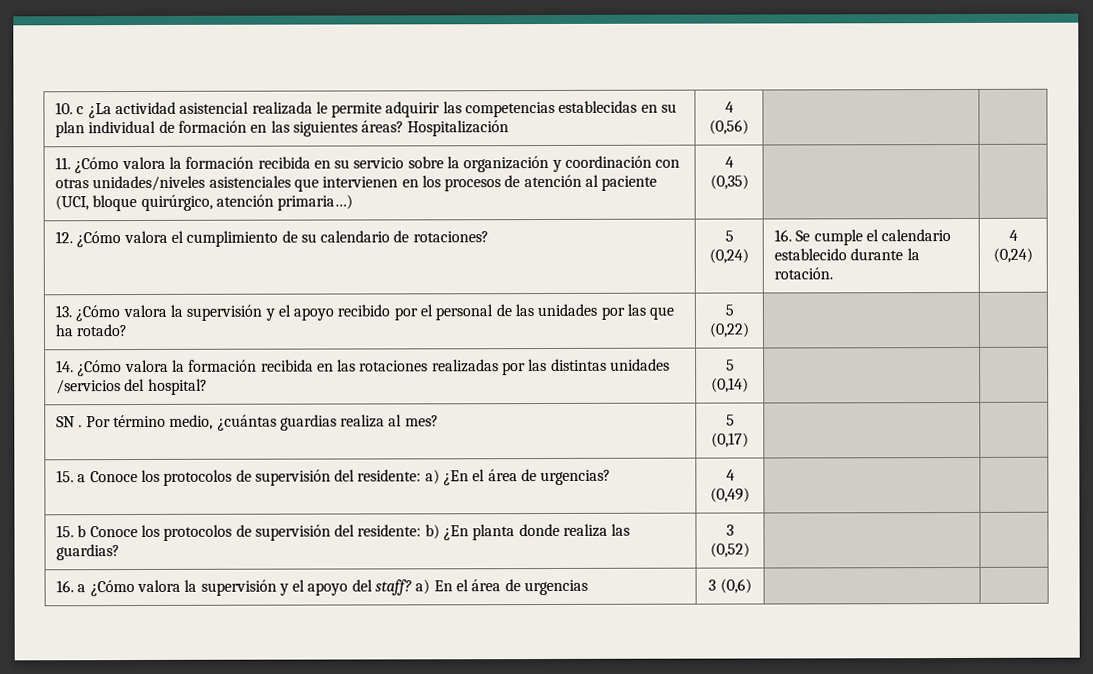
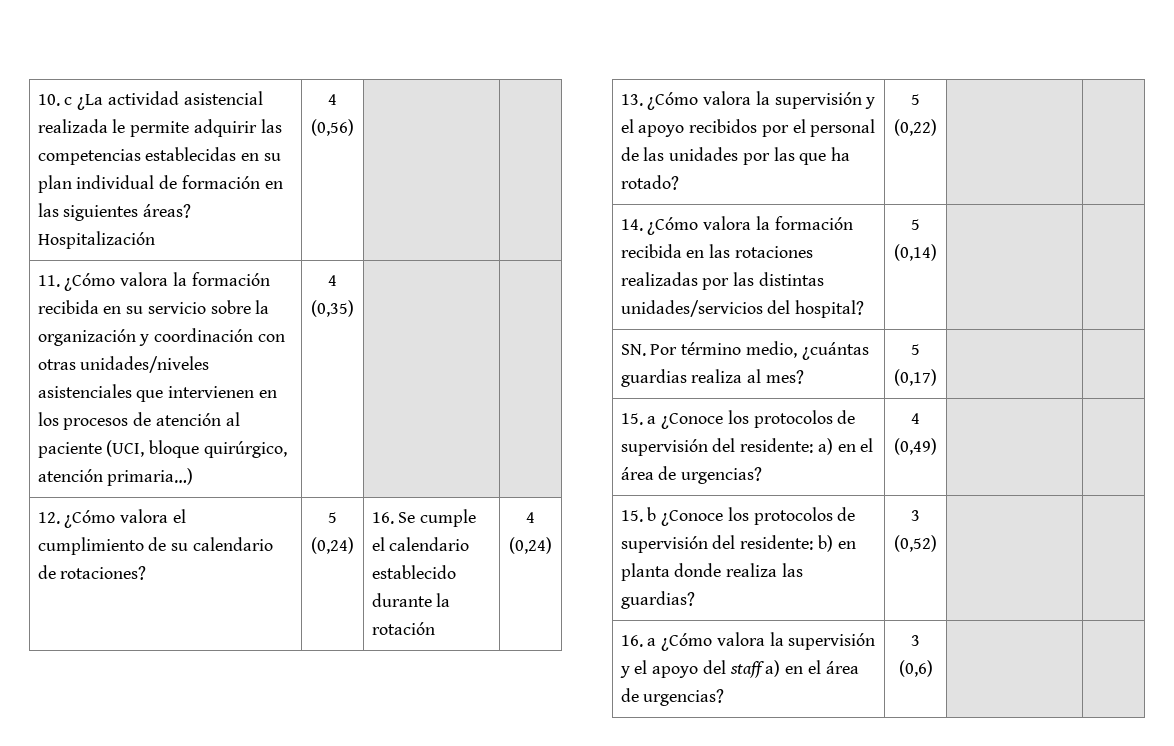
[773,267,833,280] rotación. -> [371,622,435,635] rotación
[337,304,391,317] recibido -> [689,119,758,133] recibidos
[610,358,671,371] [55,379,121,395] unidades /servicios -> [620,300,763,317] unidades/servicios
[55,416,83,428] SN . -> [620,344,646,356] SN.
[89,471,138,483] Conoce -> [661,413,724,429] ¿Conoce
[443,470,470,486] ¿En -> [837,444,856,452] en
[89,526,138,538] Conoce -> [661,510,724,526] ¿Conoce
[443,525,470,541] ¿En -> [837,541,856,549] en
[375,579,589,596] staff? a) En el área de urgencias -> [729,660,859,678] [620,688,725,706] staff a) en el área de urgencias?

